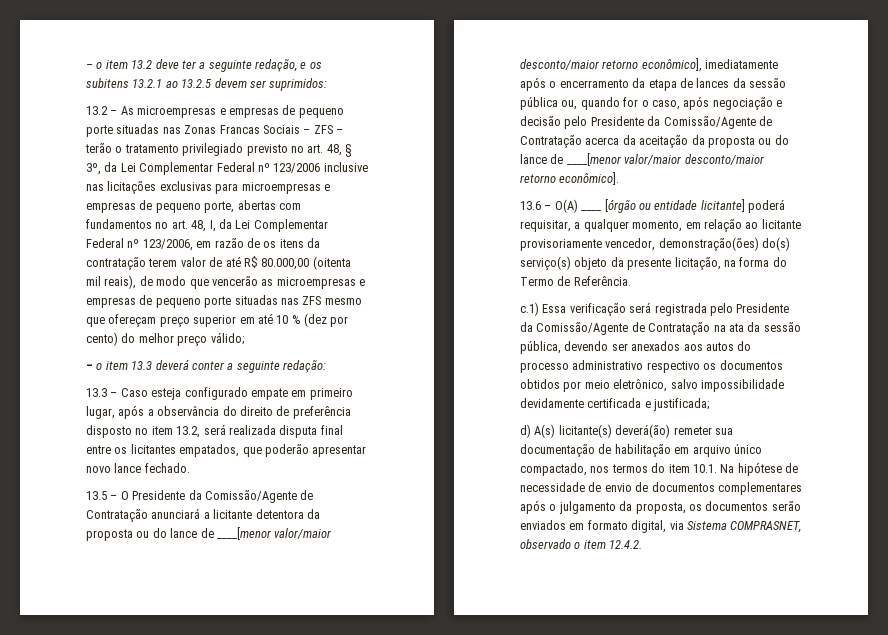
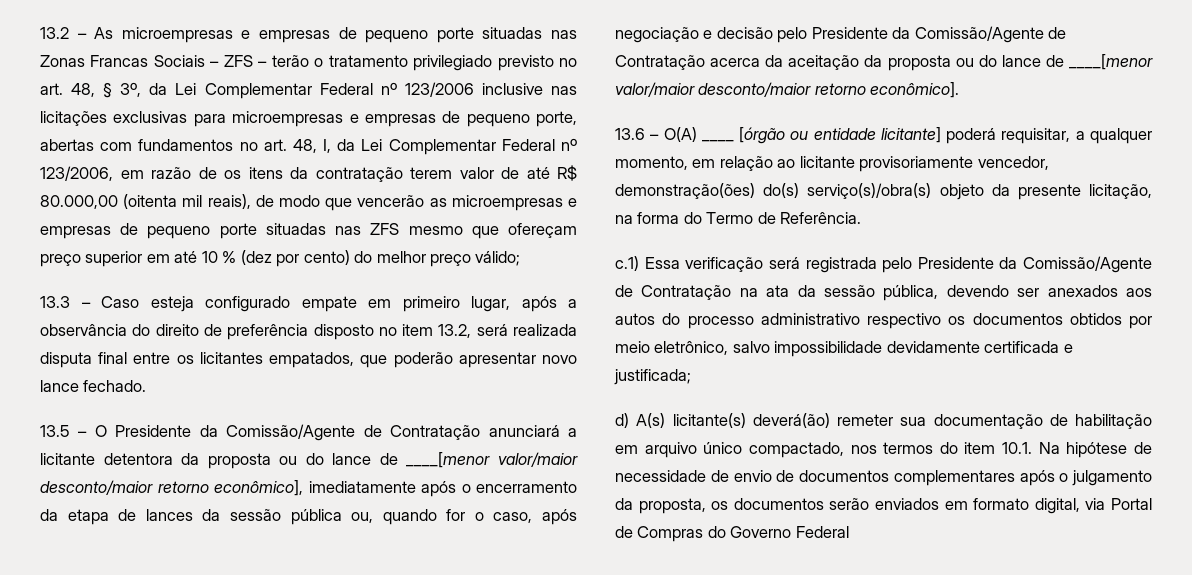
[86,59,322,72] [86,78,328,91] – o item 13.2 deve ter a seguinte redação, e os subitens 13.2.1 ao 13.2.5 devem ser suprimidos: // -> (40, 33) none
[86,359,326,373] // – o item 13.3 deverá conter a seguinte redação: -> (521, 258) none
[520,256,571,270] serviço(s) -> [807,183,932,199] serviço(s)/obra(s)
[686,521,802,533] [520,539,643,549] Sistema COMPRASNET, observado o item 12.4.2. -> [1111,498,1152,510] [615,526,849,542] Portal de Compras do Governo Federal

